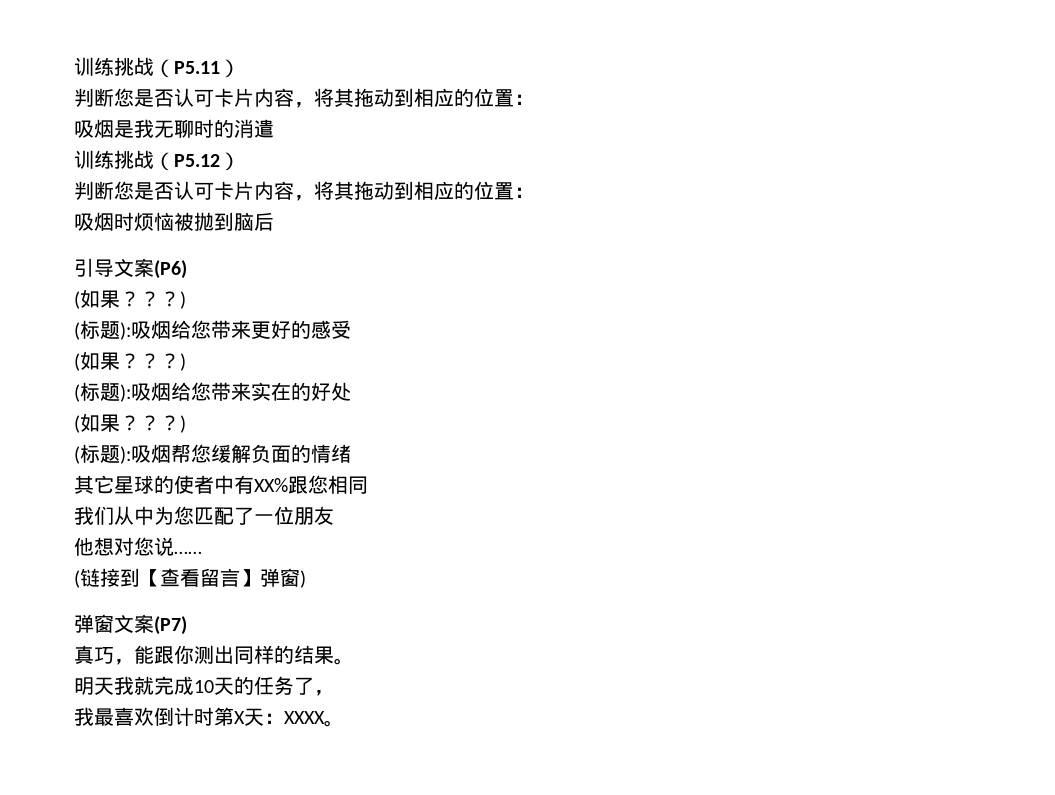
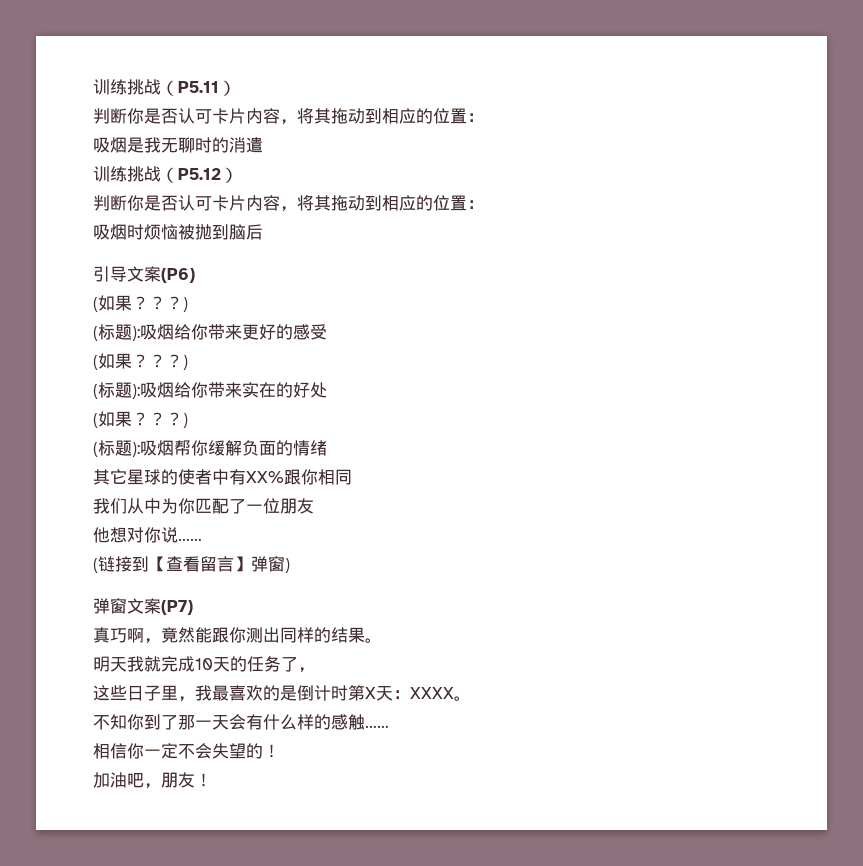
[114,88,134,107] 您 -> [127,108,144,124] 你
[114,181,134,200] 您 -> [127,195,144,211] 你
[191,320,211,339] 您 -> [191,324,208,340] 你
[191,382,211,401] 您 -> [191,382,208,398] 你
[191,444,211,463] 您 -> [191,440,208,456] 你
[308,475,328,494] 您 -> [301,469,318,485] 你
[174,506,194,525] 您 -> [178,498,195,514] 你
[134,537,154,556] 您 -> [144,527,161,543] 你
[114,659,134,665] ， -> [127,627,195,644] 啊，竟然
(334, 693) none -> [93,685,195,702] 这些日子里，
(154, 716) none -> [263,685,297,701] 的是
(344, 723) none -> [93,714,389,730] [93,743,280,759] [93,772,212,789] // 不知你到了那一天会有什么样的感触…… // 相信你一定不会失望的！ // 加油吧，朋友！

